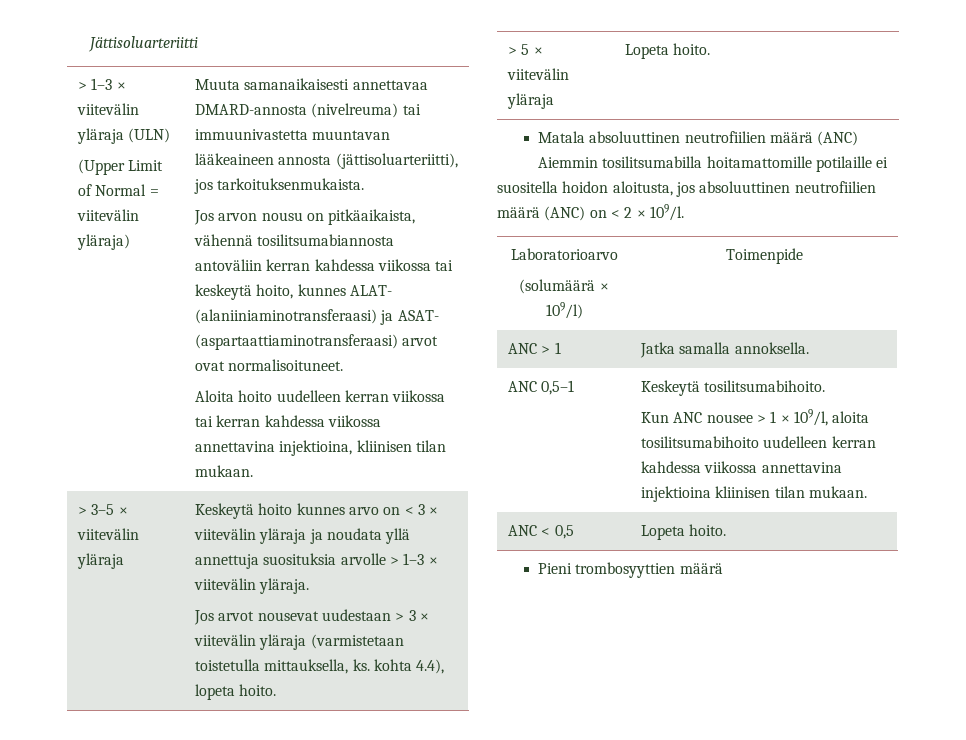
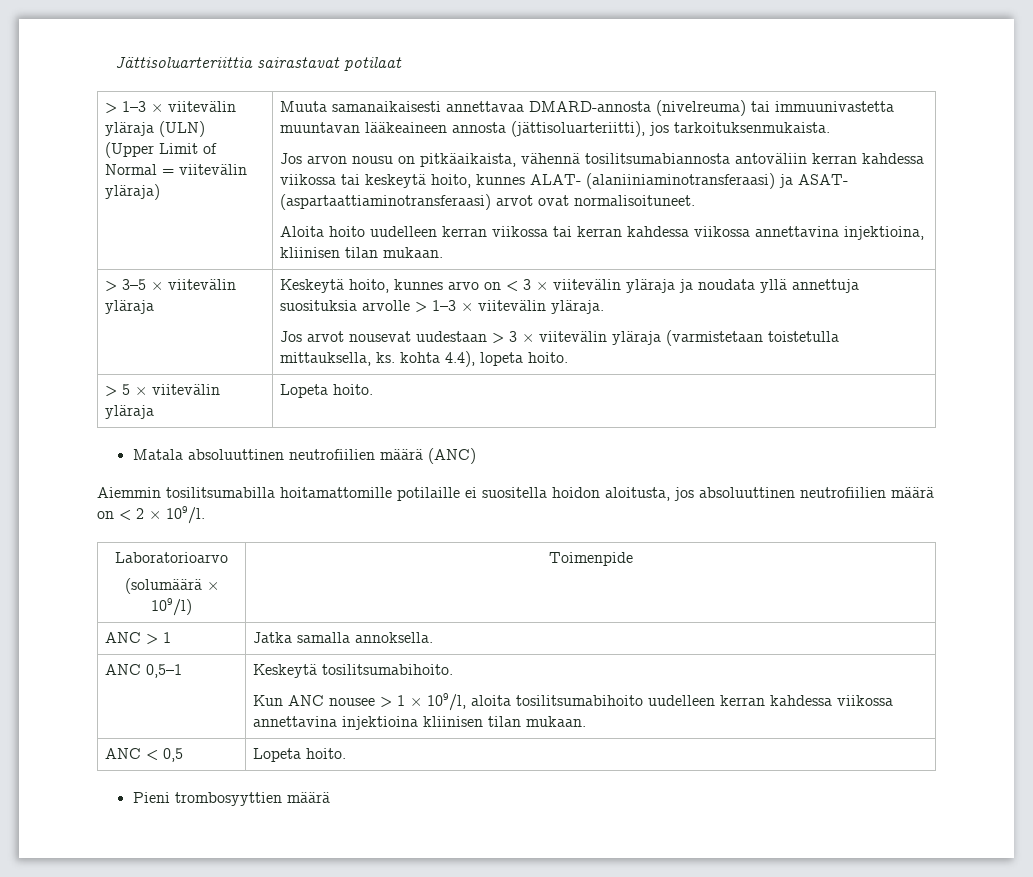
[88,36,199,52] Jättisoluarteriitti -> [115,56,403,71] Jättisoluarteriittia sairastavat potilaat
[258,503,293,515] hoito -> [349,279,390,293] hoito,
[544,206,586,221] (ANC) -> (934, 492) none

